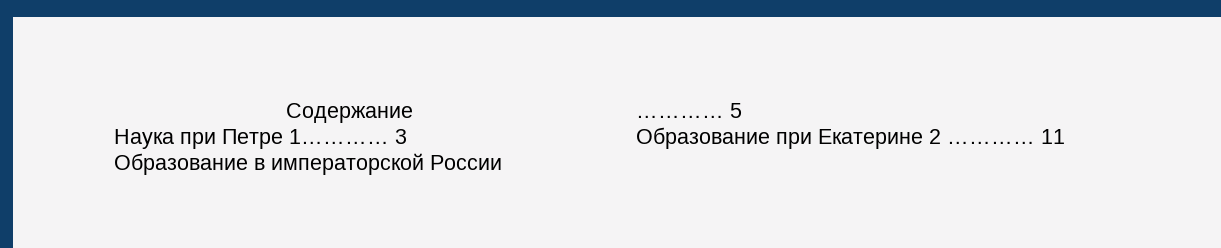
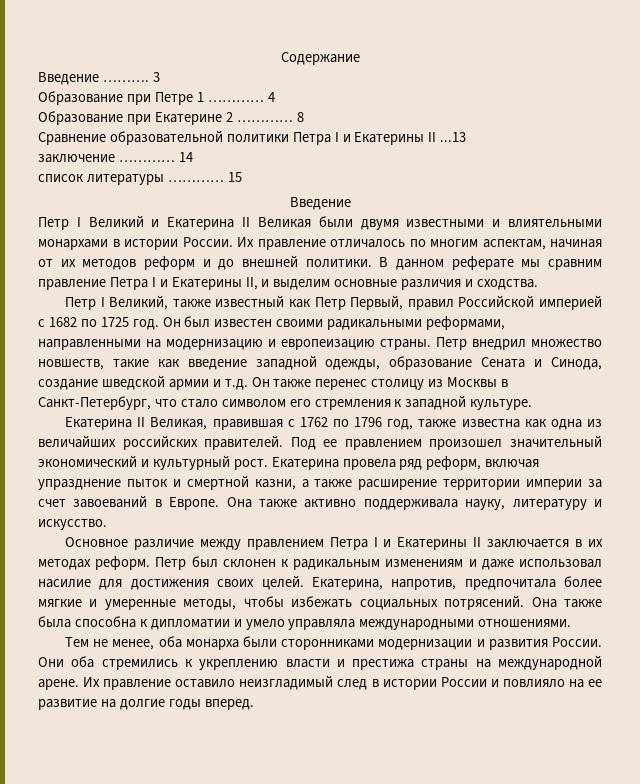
[114,129,407,149] [114,153,502,175] [636,103,742,118] Наука при Петре 1………… 3 // Образование в императорской России ………… 5 -> [38,72,160,85] [38,91,275,105] Введение ………. 3 // Образование при Петре 1 ………… 4
[1041,129,1065,144] 11 -> [296,112,304,122] [38,130,467,145] [38,152,193,163] [38,172,242,185] [289,197,351,210] [38,215,602,230] [38,237,602,250] [38,255,603,270] [38,277,539,290] [65,295,602,310] [38,316,506,330] [38,337,602,350] [38,355,603,370] [38,375,509,390] [38,395,533,410] [65,417,602,430] [38,435,602,450] [38,455,540,470] [38,475,602,490] [38,495,602,510] [38,519,107,530] [65,537,603,550] [38,556,602,570] [38,575,602,590] [38,595,603,610] [38,616,572,630] [65,636,602,650] [38,655,603,670] [38,675,602,690] [38,699,254,710] 8 // Сравнение образовательной политики Петра I и Екатерины II ...13 // заключение ………… 14 // список литературы ………… 15 // Введение // Петр I Великий и Екатерина II Великая были двумя известными и влиятельными монархами в истории России. Их правление отличалось по многим аспектам, начиная от их методов реформ и до внешней политики. В данном реферате мы сравним правление Петра I и Екатерины II, и выделим основные различия и сходства. // Петр I Великий, также известный как Петр Первый, правил Российской империей с 1682 по 1725 год. Он был известен своими радикальными реформами, направленными на модернизацию и европеизацию страны. Петр внедрил множество новшеств, такие как введение западной одежды, образование Сената и Синода, создание шведской армии и т.д. Он также перенес столицу из Москвы в Санкт-Петербург, что стало символом его стремления к западной культуре. // Екатерина II Великая, правившая с 1762 по 1796 год, также известна как одна из величайших российских правителей. Под ее правлением произошел значительный экономический и культурный рост. Екатерина провела ряд реформ, включая упразднение пыток и смертной казни, а также расширение территории империи за счет завоеваний в Европе. Она также активно поддерживала науку, литературу и искусство. // Основное различие между правлением Петра I и Екатерины II заключается в их методах реформ. Петр был склонен к радикальным изменениям и даже использовал насилие для достижения своих целей. Екатерина, напротив, предпочитала более мягкие и умеренные методы, чтобы избежать социальных потрясений. Она также была способна к дипломатии и умело управляла международными отношениями. // Тем не менее, оба монарха были сторонниками модернизации и развития России. Они оба стремились к укреплению власти и престижа страны на международной арене. Их правление оставило неизгладимый след в истории России и повлияло на ее развитие на долгие годы вперед.

